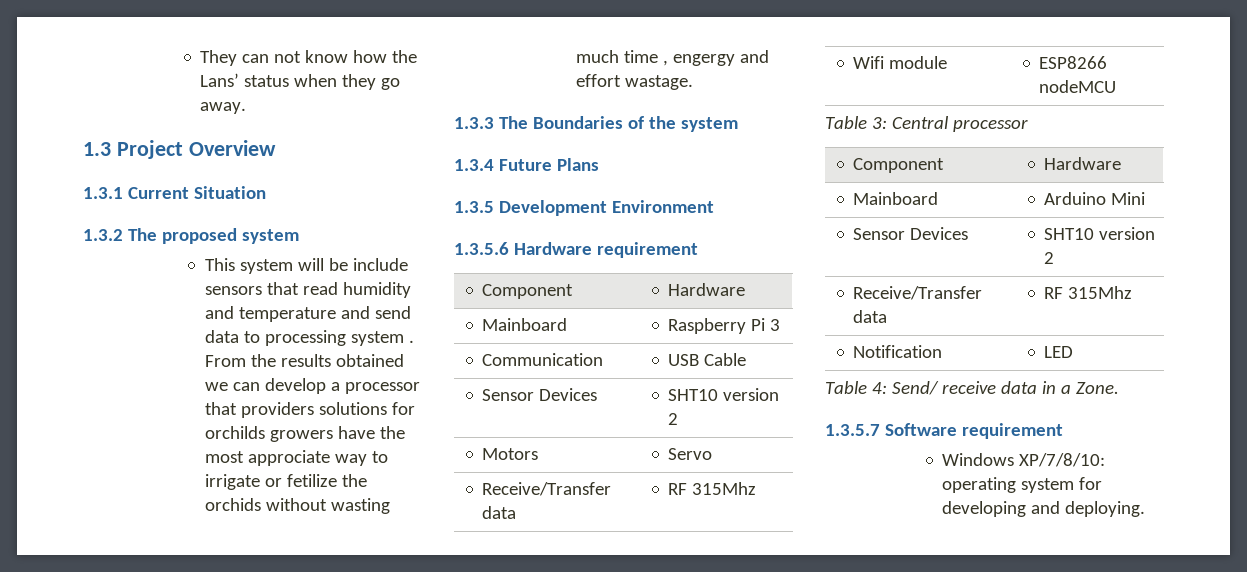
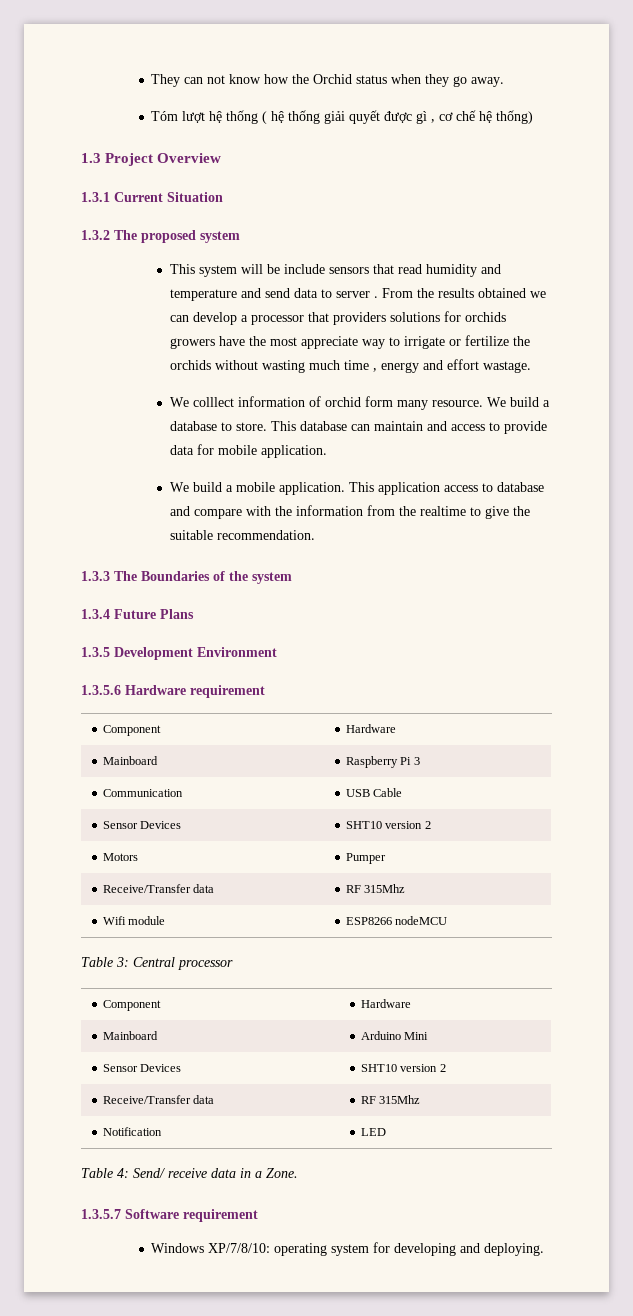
[200,73,240,87] Lans’ -> [313,74,353,84] Orchid
(247, 108) none -> [151,110,534,124] // Tóm lượt hệ thống ( hệ thống giải quyết được gì , cơ chế hệ thống)
[265,330,405,346] processing system -> [335,291,370,298] server
[205,426,266,439] orchilds -> [464,312,506,322] orchids
[248,450,331,466] approciate -> [300,336,358,349] appreciate
[287,474,338,487] fetilize -> [464,335,509,346] fertilize
[673,54,736,66] engergy -> [380,362,419,373] energy
(694, 82) none -> [169,396,550,410] [169,421,547,434] [169,444,327,458] [169,482,544,495] [169,505,530,519] [169,530,315,540] // We colllect information of orchid form many resource. We build a database to store. This database can maintain and access to provide data for mobile application. // We build a mobile application. This application access to database and compare with the information from the realtime to give the suitable recommendation.
[668,448,713,460] Servo -> [345,853,386,864] Pumper

